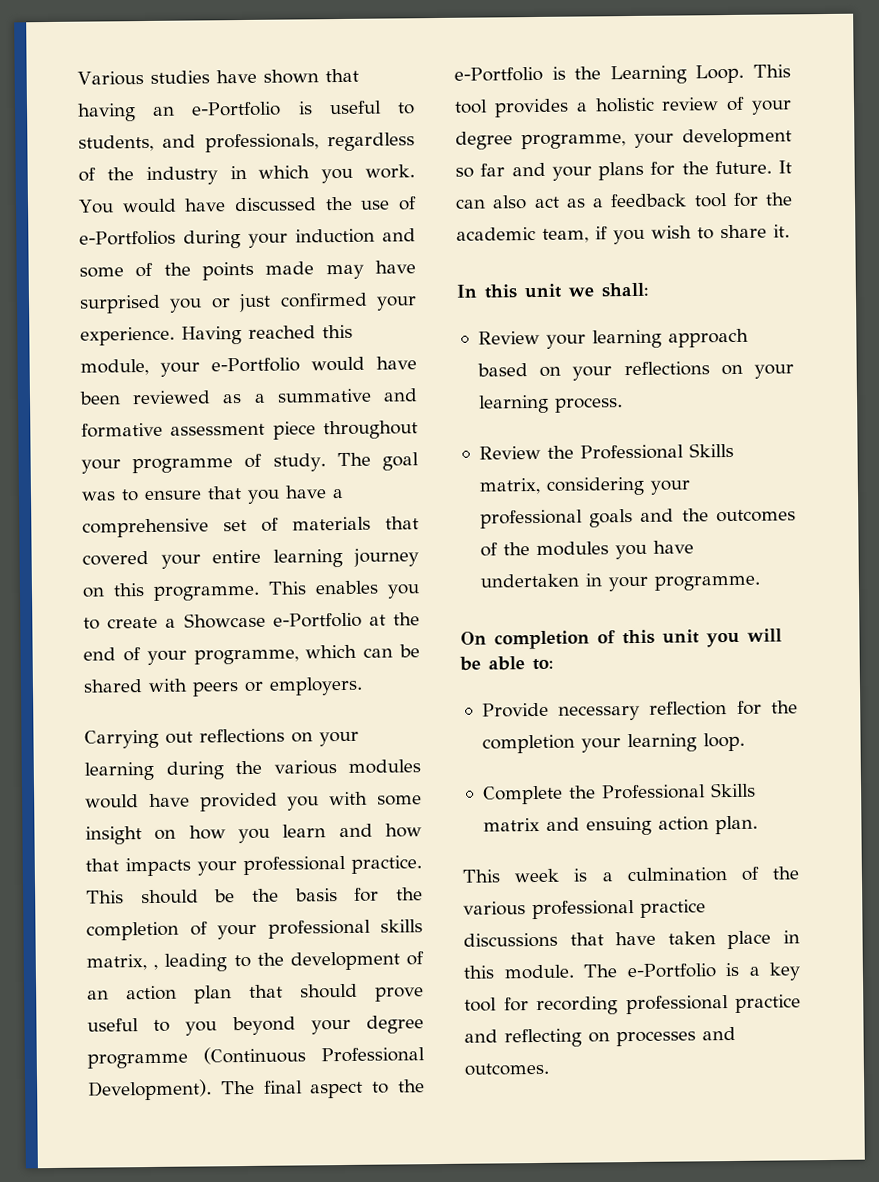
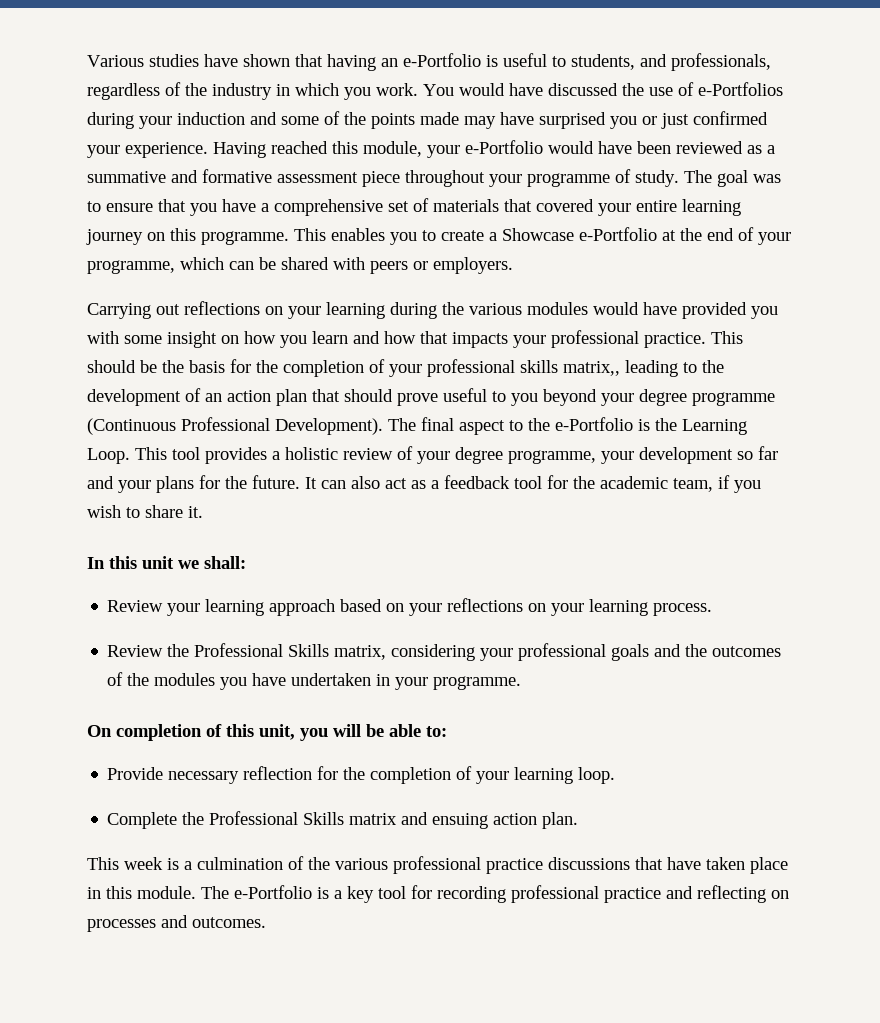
[86,954,159,971] matrix, , -> [563,361,620,376] matrix,,
[662,629,700,644] unit -> [259,724,295,740] unit,
(575, 744) none -> [456,766,473,780] of

